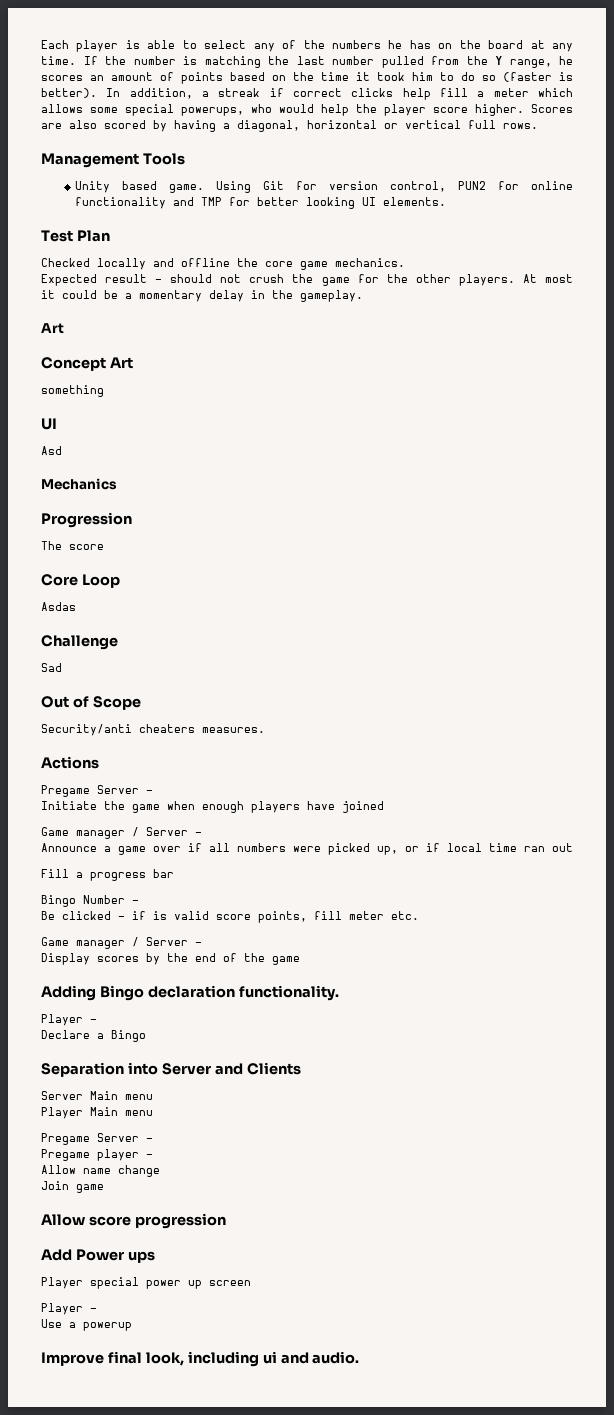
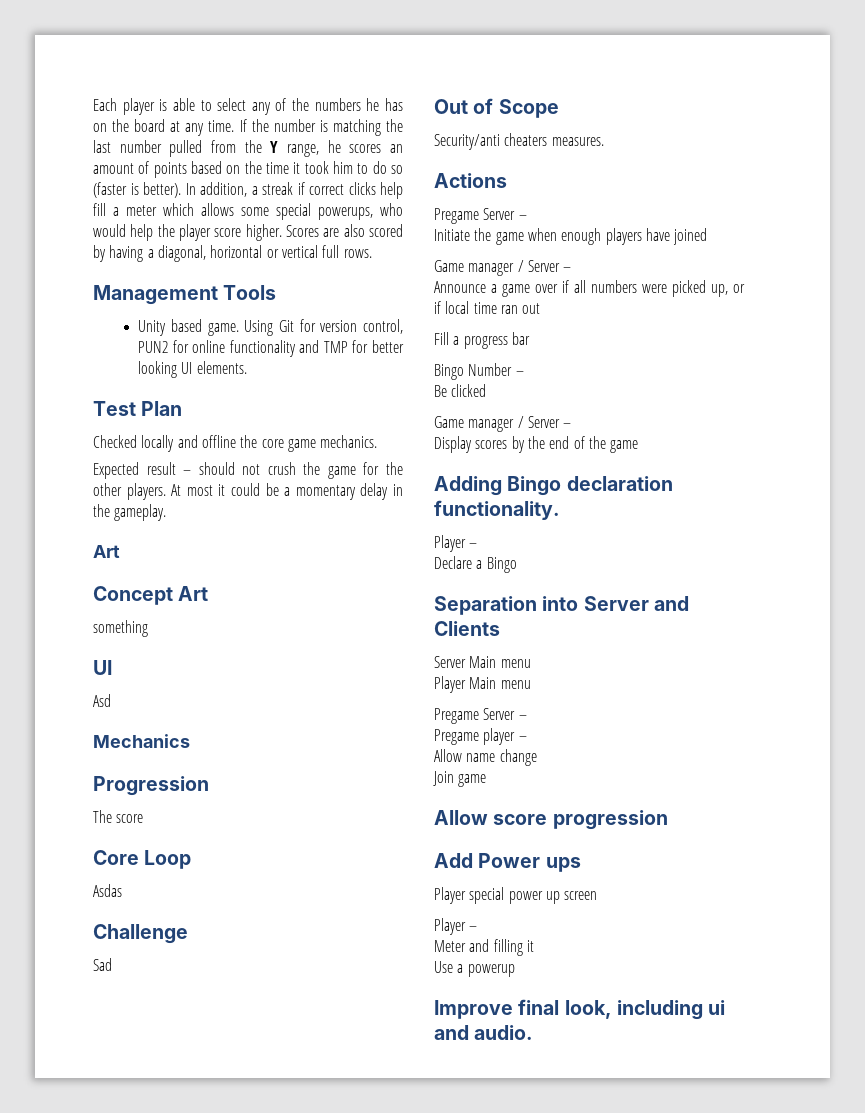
[118,911,419,923] – if is valid score points, fill meter etc. -> (487, 390) none
(97, 1310) none -> [434,939,534,956] // Meter and filling it

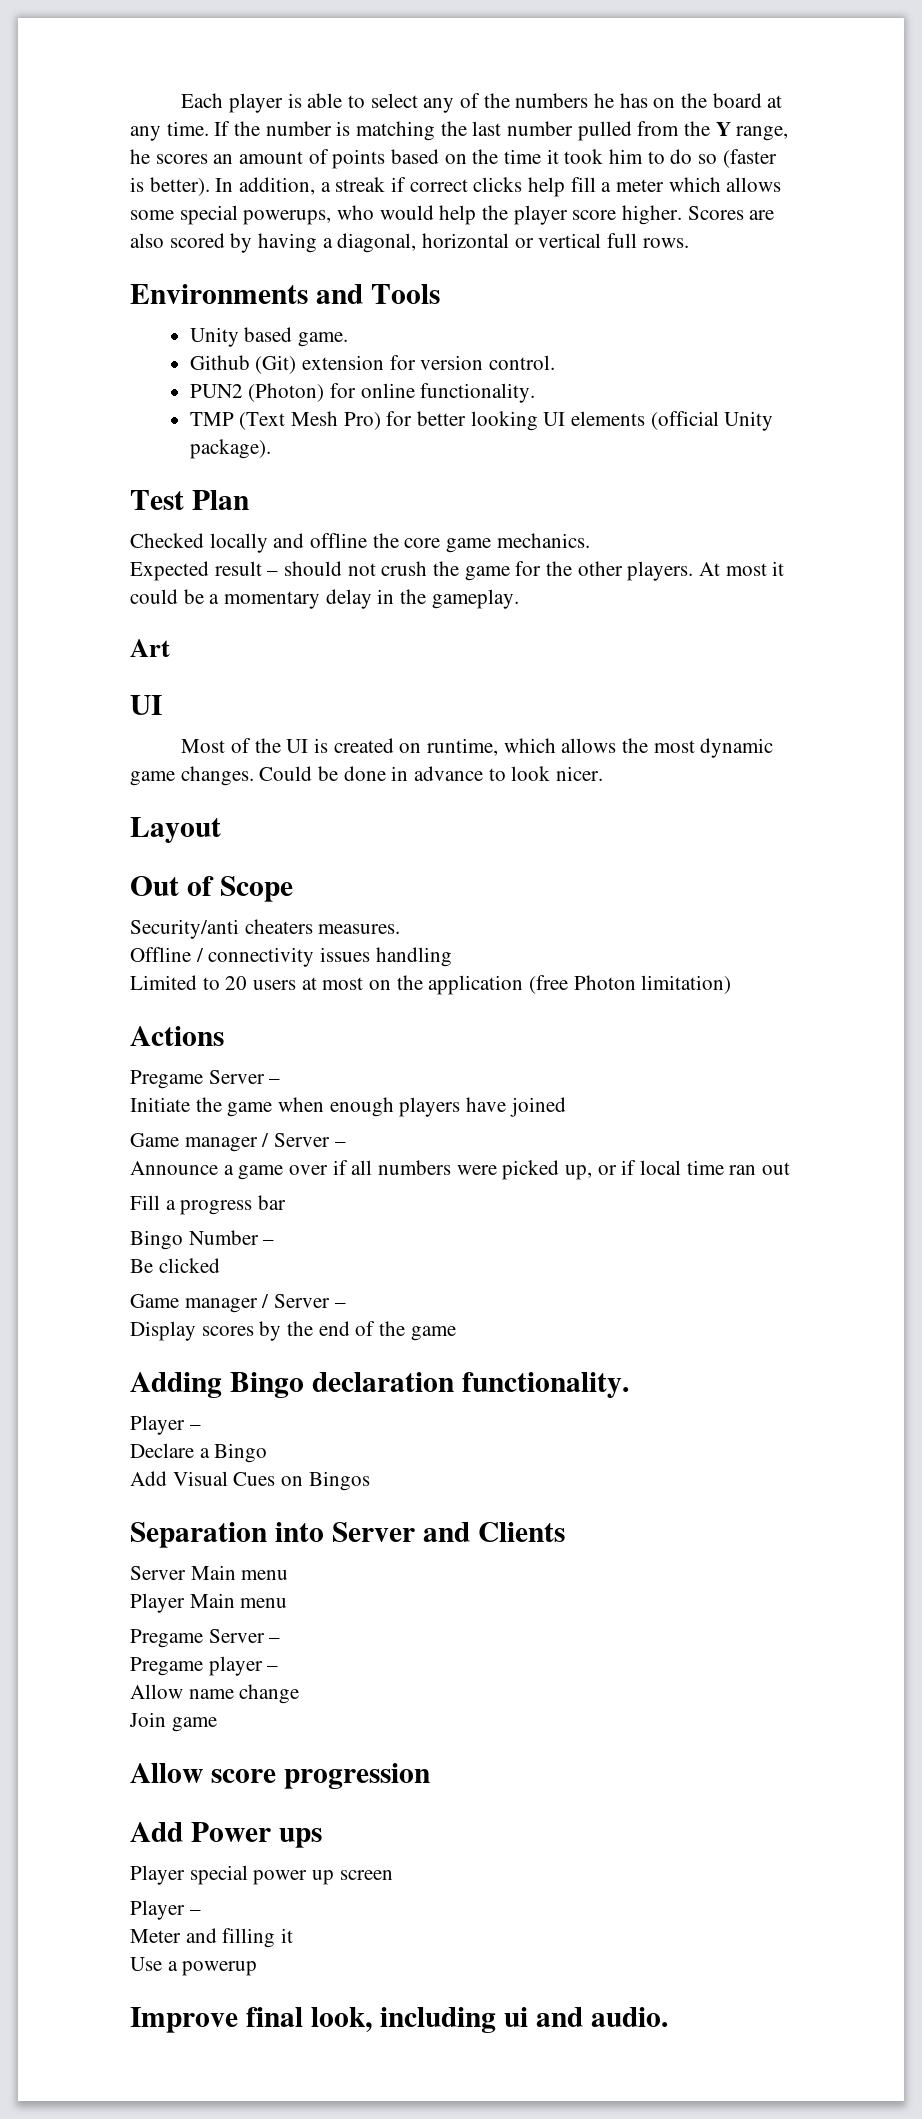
[93,285,218,305] Management -> [130,284,363,304] Environments and
[244,319,404,336] [138,340,404,357] [138,361,247,378] Using Git for version control, PUN2 for online functionality and TMP for better looking UI elements. -> [189,355,555,374] [189,383,536,403] [189,411,774,431] [189,439,271,459] // Github (Git) extension for version control. // PUN2 (Photon) for online functionality. // TMP (Text Mesh Pro) for better looking UI elements (official Unity package).
[93,586,209,605] [93,620,148,637] [93,660,112,675] [93,694,111,707] [93,734,190,748] [93,776,209,796] [93,810,144,823] [93,850,192,869] [93,884,122,897] [93,924,188,944] [93,958,112,971] Concept Art // something // UI // Asd // Mechanics // Progression // The score // Core Loop // Asdas // Challenge // Sad -> [130,695,162,715] [181,738,774,758] [130,766,604,786] [130,817,221,843] UI // Most of the UI is created on runtime, which allows the most dynamic game changes. Could be done in advance to look nicer. // Layout
(604, 141) none -> [130,947,452,967] [130,975,732,995] // Offline / connectivity issues handling // Limited to 20 users at most on the application (free Photon limitation)
(517, 565) none -> [130,1471,370,1491] // Add Visual Cues on Bingos

